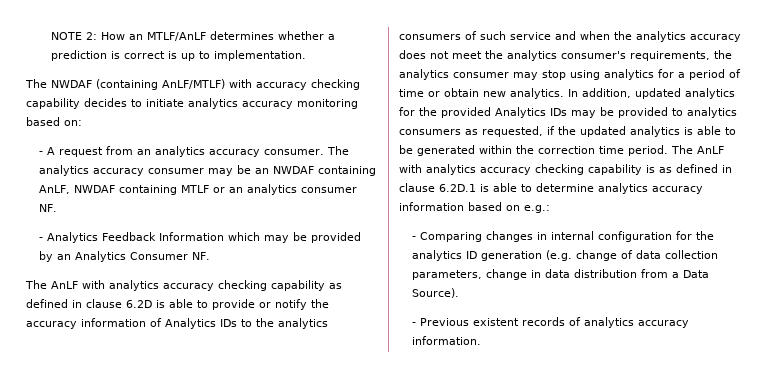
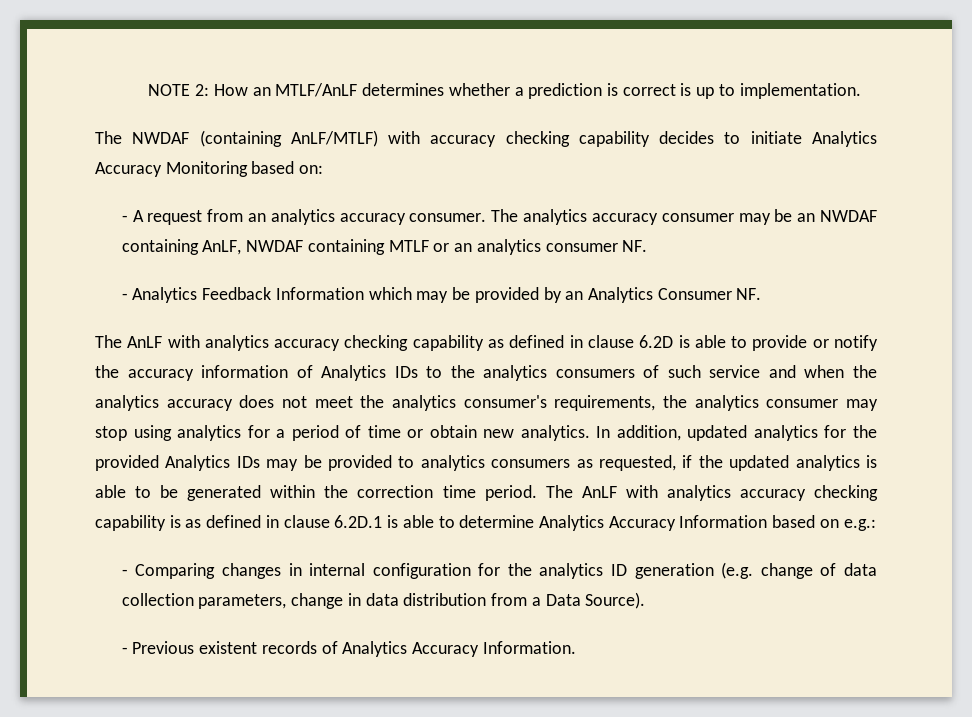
[188,98,358,109] analytics accuracy monitoring -> [811,131,877,147] [95,161,248,177] Analytics Accuracy Monitoring
[598,183,703,194] [399,202,464,211] analytics accuracy information -> [538,515,768,531] Analytics Accuracy Information
[583,317,689,328] [411,336,481,345] analytics accuracy information. -> [342,641,576,657] Analytics Accuracy Information.

